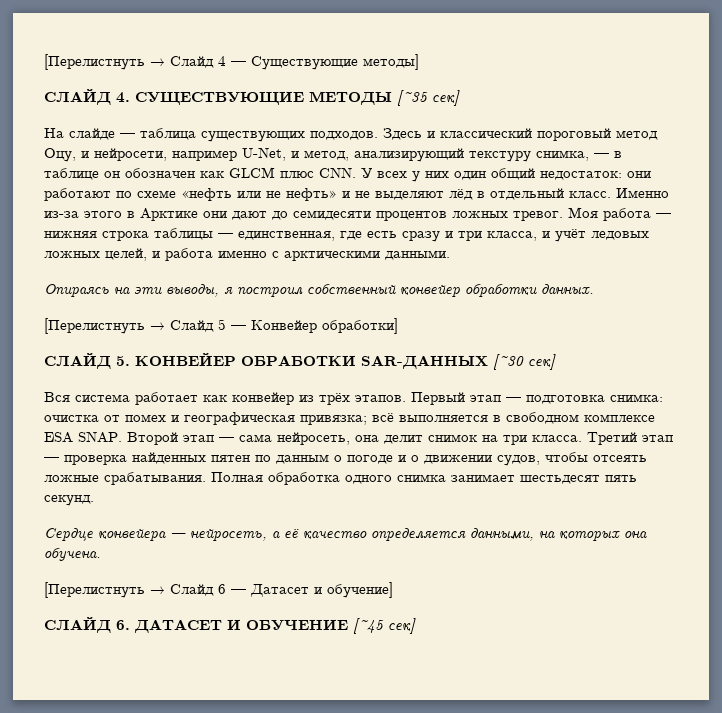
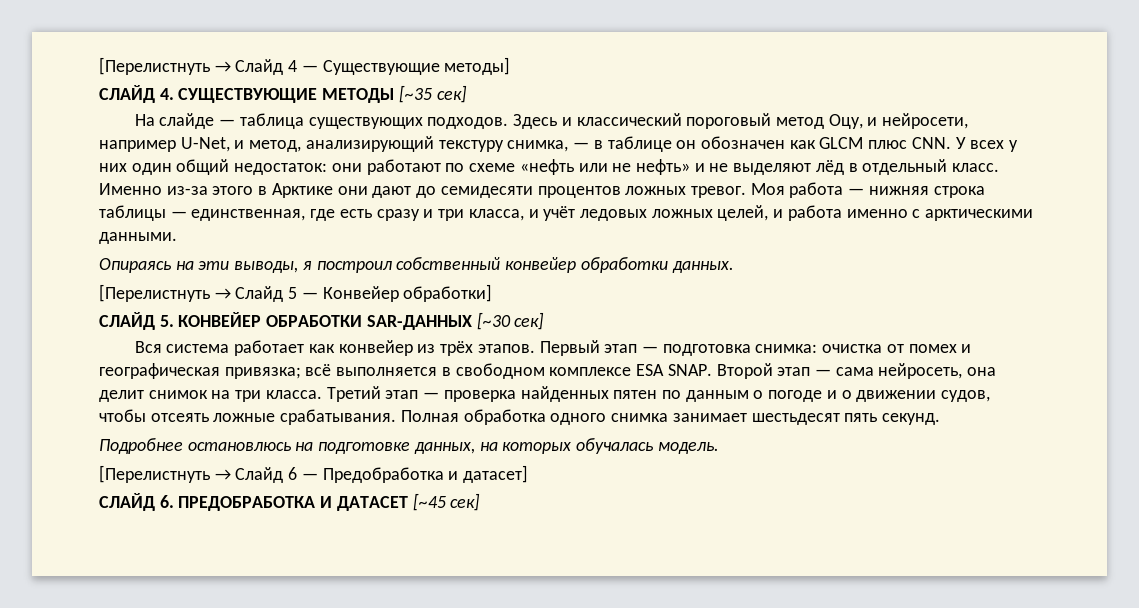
[44,528,647,542] [44,547,101,561] Сердце конвейера — нейросеть, а её качество определяется данными, на которых она обучена. -> [99,438,719,454] Подробнее остановлюсь на подготовке данных, на которых обучалась модель.
[250,582,393,598] Датасет и обучение] -> [322,465,529,483] Предобработка и датасет]
[134,619,348,633] ДАТАСЕТ И ОБУЧЕНИЕ -> [178,496,408,511] ПРЕДОБРАБОТКА И ДАТАСЕТ

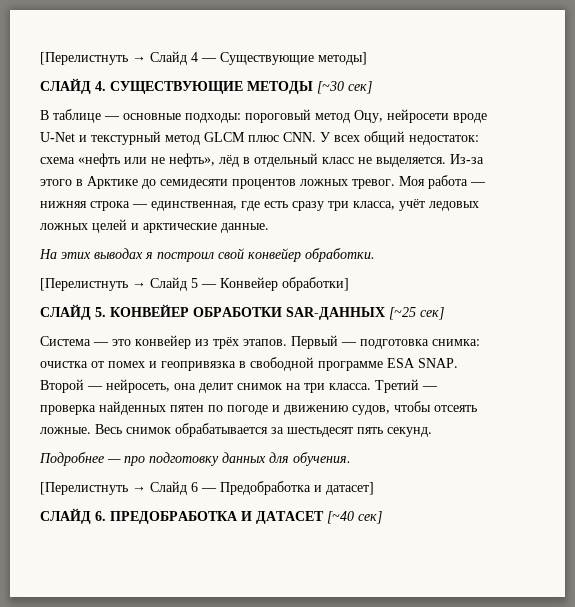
[398,85,467,103] [134,113,969,129] [99,136,816,152] [~35 сек] // На слайде — таблица существующих подходов. Здесь и классический пороговый метод Оцу, и нейросети, например U-Net, и метод, анализирующий текстуру снимка, — в таблице он обозначен как -> [317,81,372,94] [40,109,487,123] [40,131,200,145] [~30 сек] // В таблице — основные подходы: пороговый метод Оцу, нейросети вроде U-Net и текстурный метод
[1009,140,1019,152] [99,159,1000,175] [99,183,208,195] у них один общий недостаток: они работают по схеме «нефть или не нефть» и не выделяют лёд в отдельный класс. Именно из-за -> [364,131,479,145] [40,153,484,167] общий недостаток: схема «нефть или не нефть», лёд в отдельный класс не выделяется. Из-за
[337,186,412,198] они дают -> (138, 182) none
[99,205,166,221] таблицы -> (130, 206) none
[423,209,434,218] и -> (324, 206) none
[528,209,539,218] и -> (395, 205) none
[717,205,1034,221] [99,232,177,244] [99,257,734,273] целей, и работа именно с арктическими данными. // Опираясь на эти выводы, я построил собственный конвейер обработки данных. -> [92,219,269,233] [39,248,375,262] целей и арктические данные. // На этих выводах я построил свой конвейер обработки.
[476,312,545,330] [134,340,335,356] [~30 сек] // Вся система работает как -> [389,307,444,320] [40,336,131,346] [~25 сек] // Система — это
[604,344,638,353] этап -> (338, 342) none
[99,363,874,379] географическая привязка; всё выполняется в свободном комплексе ESA SNAP. Второй этап — сама -> [161,357,458,371] [40,379,103,393] геопривязка в свободной программе ESA SNAP. Второй —
[385,390,419,399] этап -> (419, 386) none
[685,390,991,402] [99,409,940,425] [99,438,719,454] данным о погоде и о движении судов, чтобы отсеять ложные срабатывания. Полная обработка одного снимка занимает шестьдесят пять секунд. // Подробнее остановлюсь на подготовке данных, на которых обучалась модель. -> [227,401,477,415] [40,423,432,437] [39,452,351,466] погоде и движению судов, чтобы отсеять ложные. Весь снимок обрабатывается за шестьдесят пять секунд. // Подробнее — про подготовку данных для обучения.
[412,493,446,511] [~45 -> [327,511,354,524] [~40

